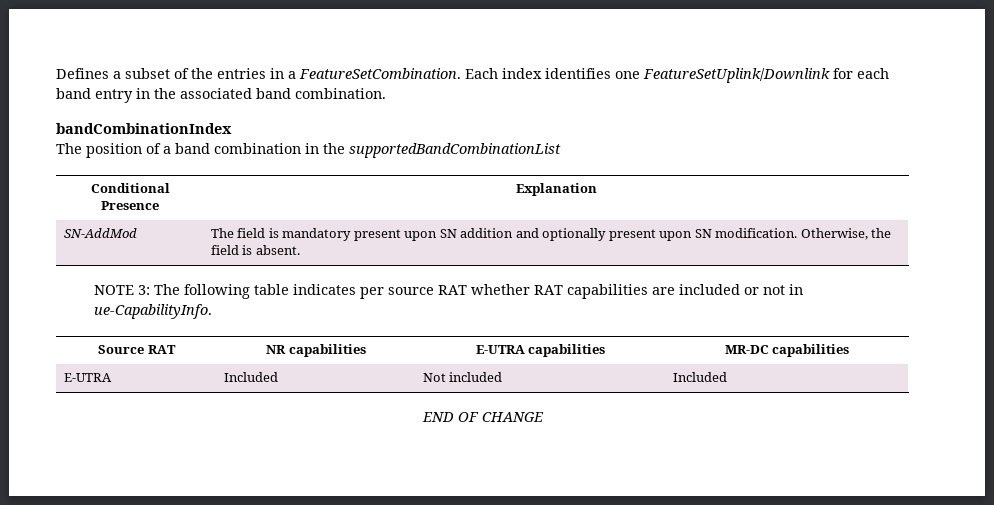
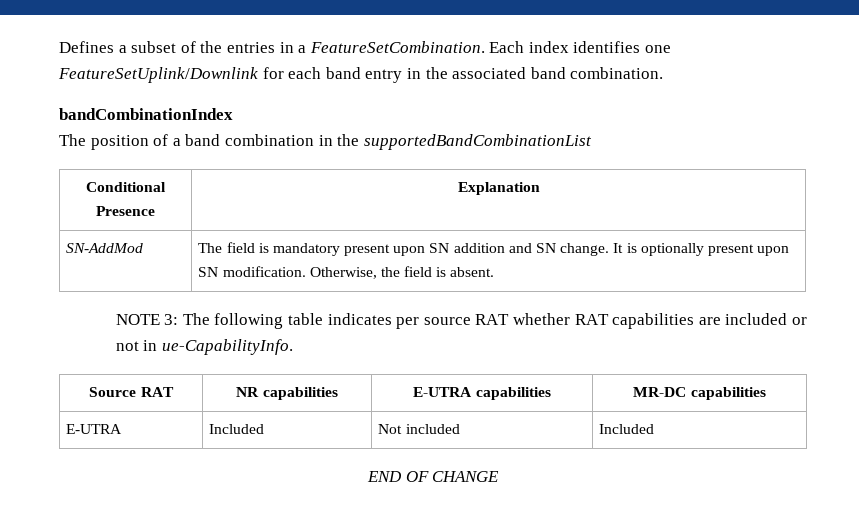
(539, 233) none -> [535,243,637,256] SN change. It is

